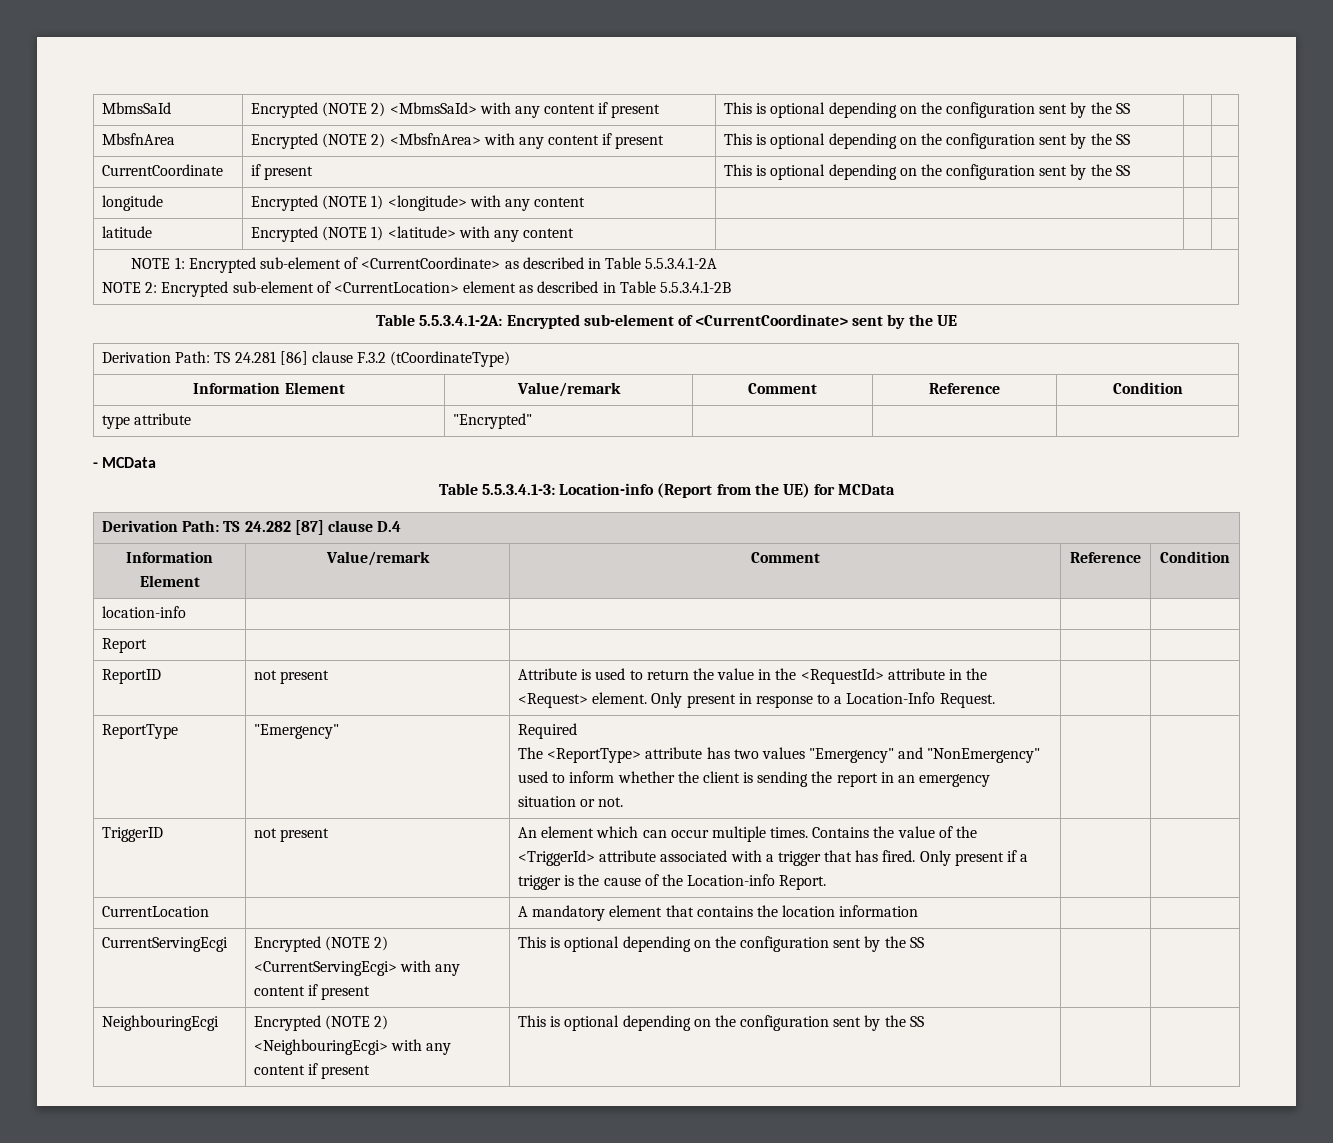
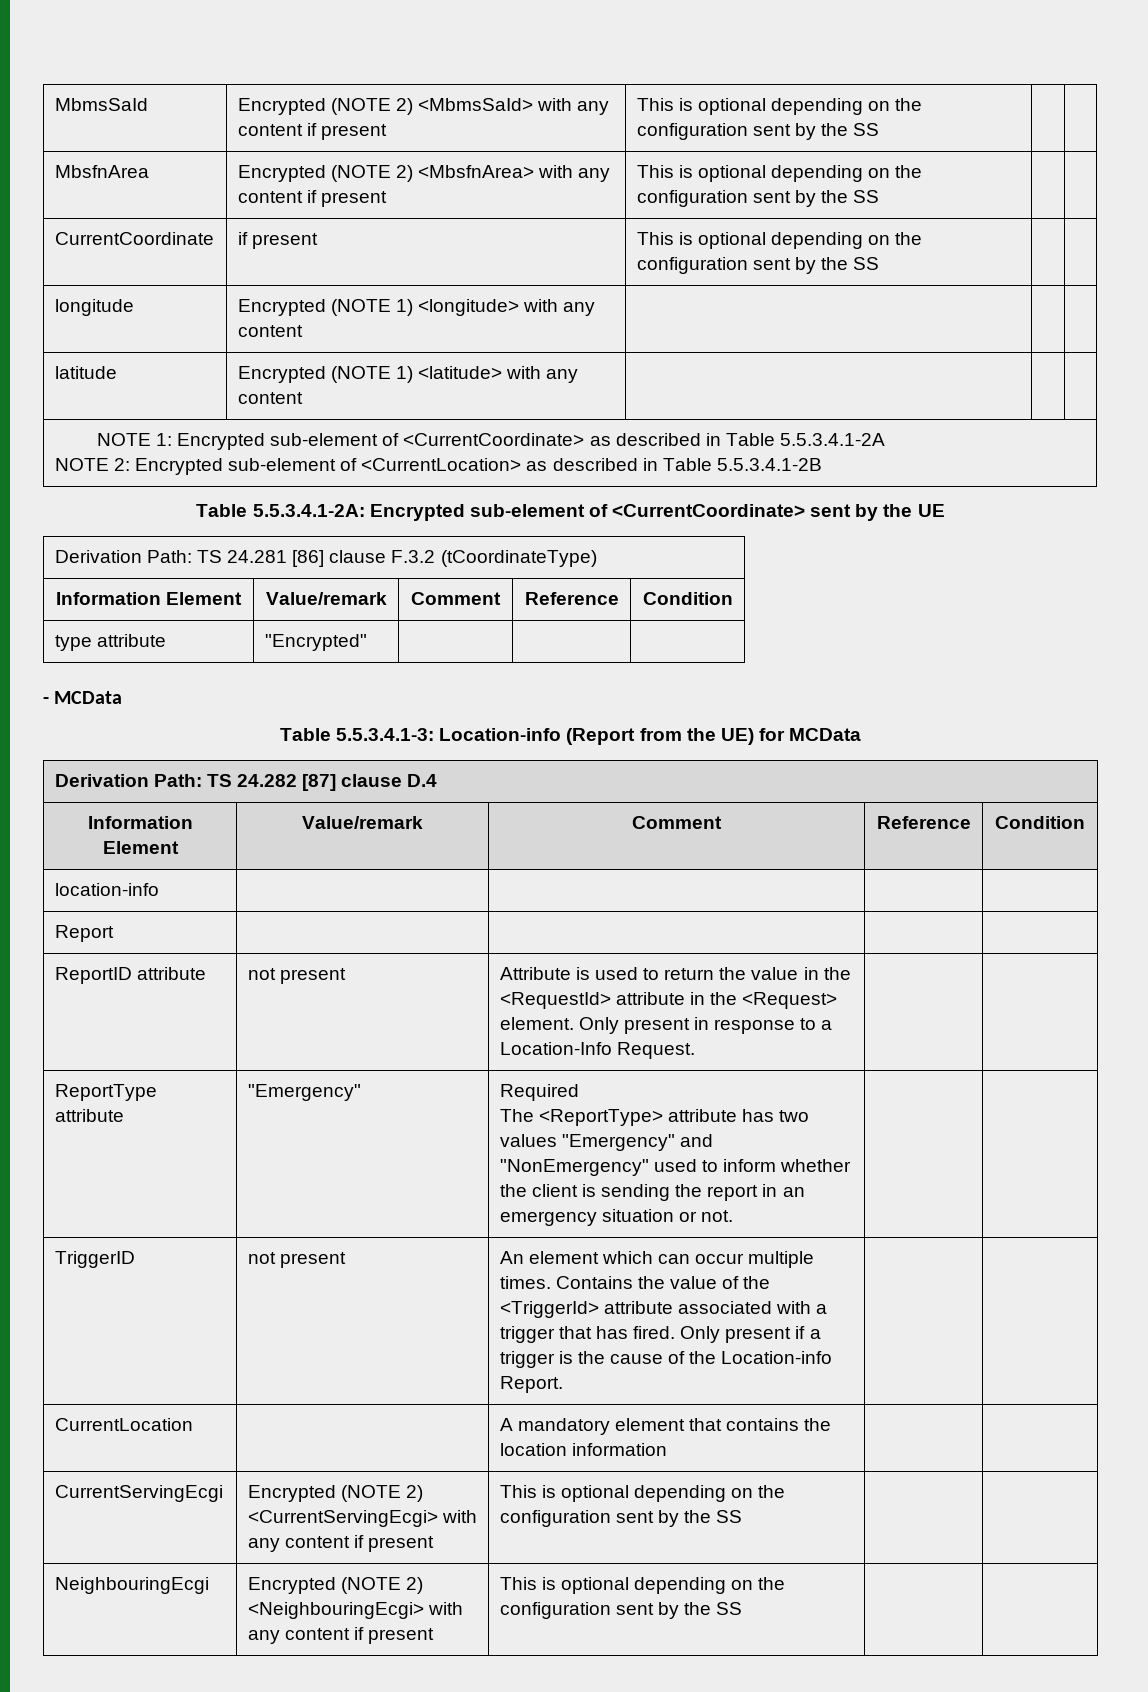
[463,281,517,293] element -> (522, 464) none
(161, 676) none -> [136,967,206,980] attribute
(178, 731) none -> [54,1109,124,1122] attribute

